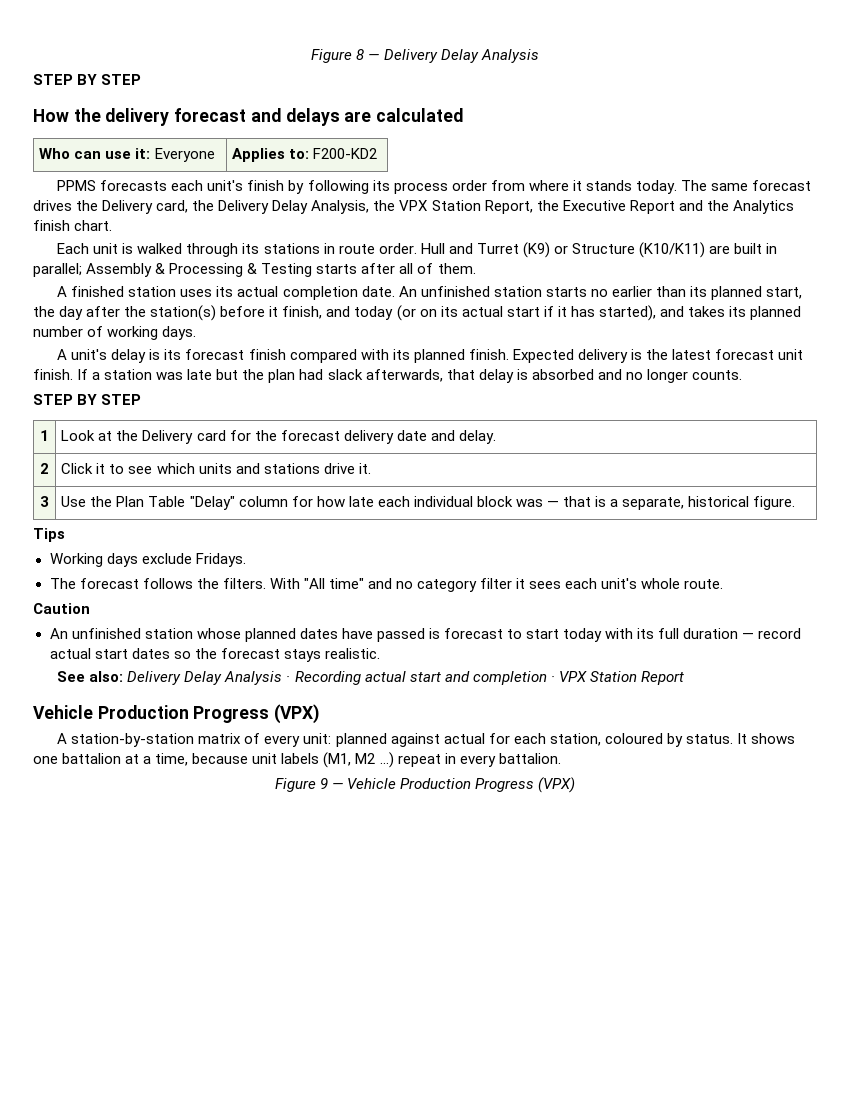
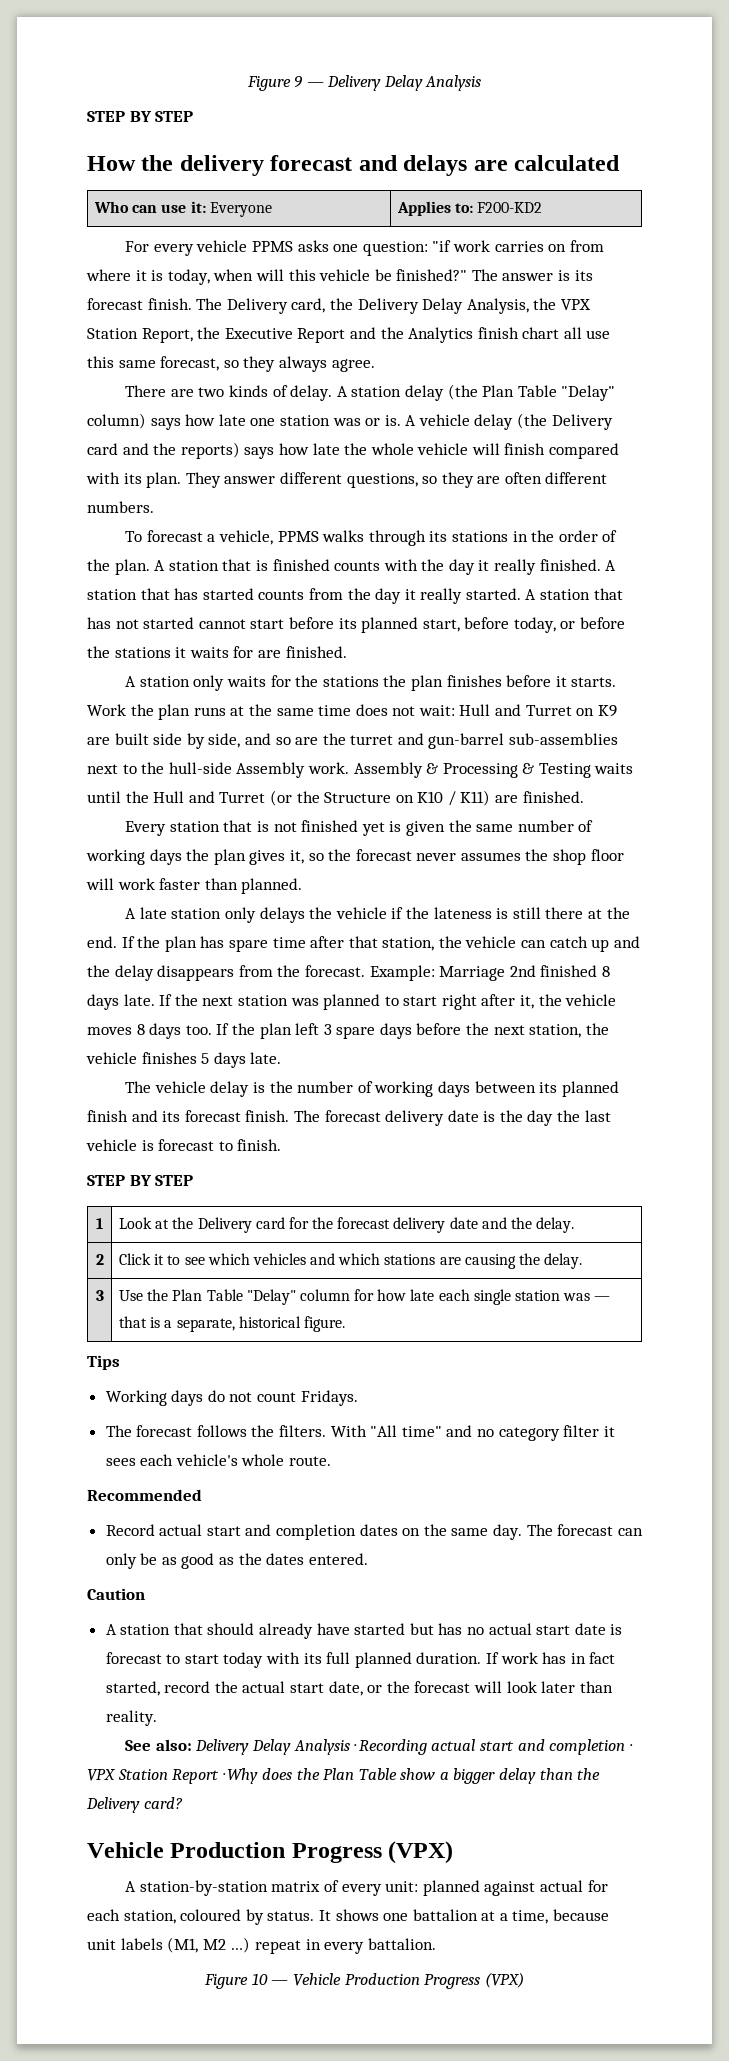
[311,49,365,63] Figure 8 -> [246,76,303,91] Figure 9
[57,180,812,194] [33,200,99,211] PPMS forecasts each unit's finish by following its process order from where it stands today. The same forecast drives the -> [125,240,604,256] [86,269,593,285] [87,298,223,310] For every vehicle PPMS asks one question: "if work carries on from where it is today, when will this vehicle be finished?" The answer is its forecast finish. The
[74,220,113,231] [57,242,778,258] [33,263,82,277] chart. // Each unit is walked through its stations in route order. Hull and Turret (K9) or Structure (K10/K11) are built in parallel; -> [522,327,611,339] [87,356,375,372] [125,384,616,401] [87,413,613,430] [87,442,620,459] [86,472,608,488] [87,501,154,513] [125,530,618,546] [87,559,617,575] [87,588,623,604] [87,617,626,633] [87,646,347,658] [125,675,617,691] [87,704,617,720] [87,733,619,749] [87,762,349,778] chart all use this same forecast, so they always agree. // There are two kinds of delay. A station delay (the Plan Table "Delay" column) says how late one station was or is. A vehicle delay (the Delivery card and the reports) says how late the whole vehicle will finish compared with its plan. They answer different questions, so they are often different numbers. // To forecast a vehicle, PPMS walks through its stations in the order of the plan. A station that is finished counts with the day it really finished. A station that has started counts from the day it really started. A station that has not started cannot start before its planned start, before today, or before the stations it waits for are finished. // A station only waits for the stations the plan finishes before it starts. Work the plan runs at the same time does not wait: Hull and Turret on K9 are built side by side, and so are the turret and gun-barrel sub-assemblies next to the hull-side Assembly work.
[316,263,476,274] [57,286,803,300] [33,305,802,321] [33,326,197,340] [57,349,804,363] [33,369,742,383] starts after all of them. // A finished station uses its actual completion date. An unfinished station starts no earlier than its planned start, the day after the station(s) before it finish, and today (or on its actual start if it has started), and takes its planned number of working days. // A unit's delay is its forecast finish compared with its planned finish. Expected delivery is the latest forecast unit finish. If a station was late but the plan had slack afterwards, that delay is absorbed and no longer counts. -> [594,763,634,774] [87,790,584,806] [125,820,594,836] [86,849,624,865] [86,878,303,894] [125,907,630,923] [87,936,640,952] [87,965,610,981] [87,994,617,1010] [87,1023,609,1039] [86,1052,282,1068] [125,1081,619,1097] [87,1110,611,1126] [86,1139,282,1151] waits until the Hull and Turret (or the Structure on K10 / K11) are finished. // Every station that is not finished yet is given the same number of working days the plan gives it, so the forecast never assumes the shop floor will work faster than planned. // A late station only delays the vehicle if the lateness is still there at the end. If the plan has spare time after that station, the vehicle can catch up and the delay disappears from the forecast. Example: Marriage 2nd finished 8 days late. If the next station was planned to start right after it, the vehicle moves 8 days too. If the plan left 3 spare days before the next station, the vehicle finishes 5 days late. // The vehicle delay is the number of working days between its planned finish and its forecast finish. The forecast delivery date is the day the last vehicle is forecast to finish.
(455, 435) none -> [510,1217,532,1229] the
[198,463,371,474] units and stations drive it. -> [252,1253,583,1269] vehicles and which stations are causing the delay.
[413,496,513,507] individual block -> [473,1289,560,1305] single station
[141,553,192,564] exclude -> [207,1390,297,1402] do not count
[601,578,638,589] unit's -> [175,1454,238,1466] vehicle's
[33,603,90,614] [49,628,425,642] Caution // An unfinished station whose planned dates have passed -> [87,1489,202,1501] [105,1524,643,1540] [105,1553,368,1569] [87,1588,145,1600] [105,1623,606,1639] Recommended // Record actual start and completion dates on the same day. The forecast can only be as good as the dates entered. // Caution // A station that should already have started but has no actual start date
[683,628,802,639] [49,648,380,662] duration — record actual start dates so the forecast stays realistic. -> [354,1652,616,1668] [105,1681,613,1696] [105,1710,157,1726] planned duration. If work has in fact started, record the actual start date, or the forecast will look later than reality.
(684, 678) none -> [222,1768,601,1784] [86,1797,183,1813] · Why does the Plan Table show a bigger delay than the Delivery card?
[319,778,328,789] 9 -> [251,1973,268,1985] 10

